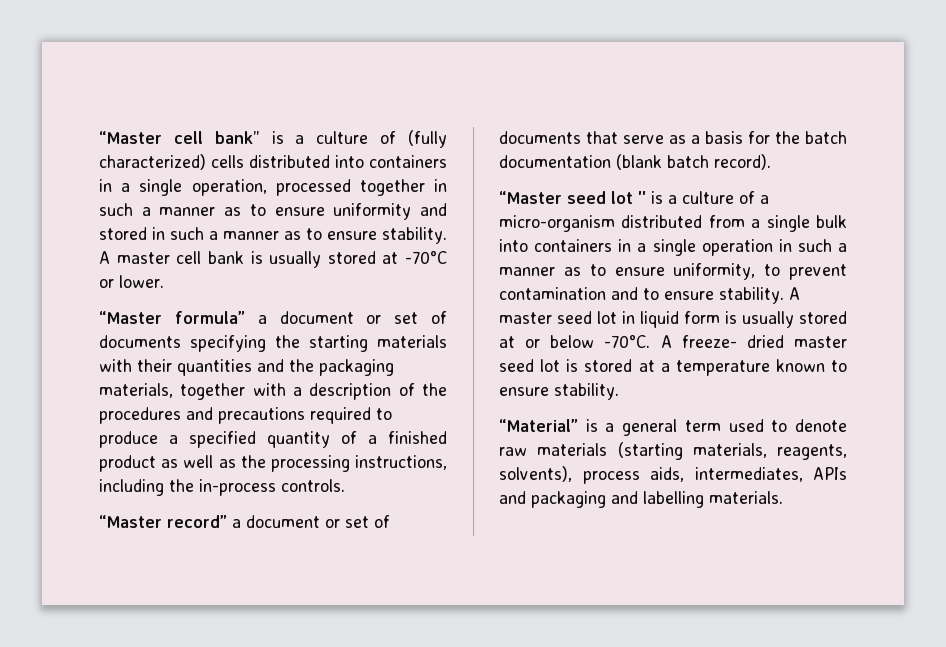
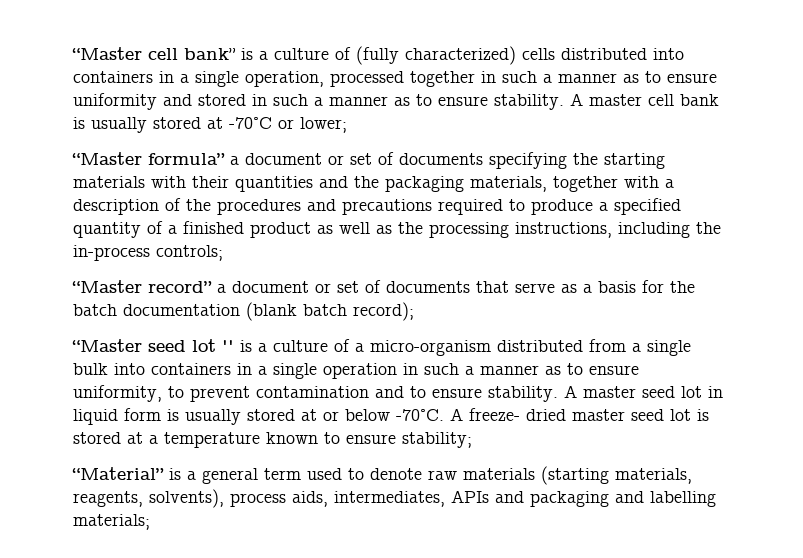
[119,275,164,288] lower. -> [300,117,347,133] lower;
[281,479,345,492] controls. -> [156,245,223,261] controls;
[714,154,771,170] record). -> [353,302,414,321] record);
[554,383,619,400] stability. -> [402,432,472,448] stability;
[709,491,783,504] materials. -> [73,514,150,530] materials;

